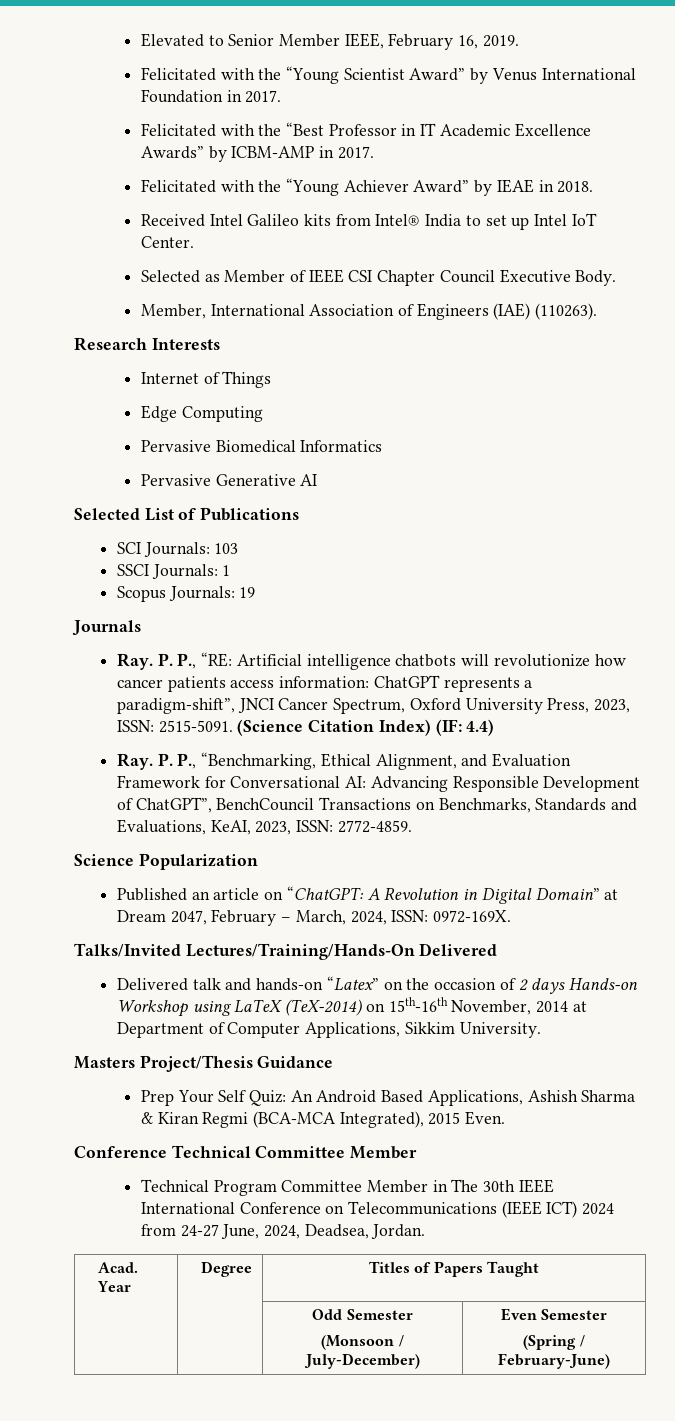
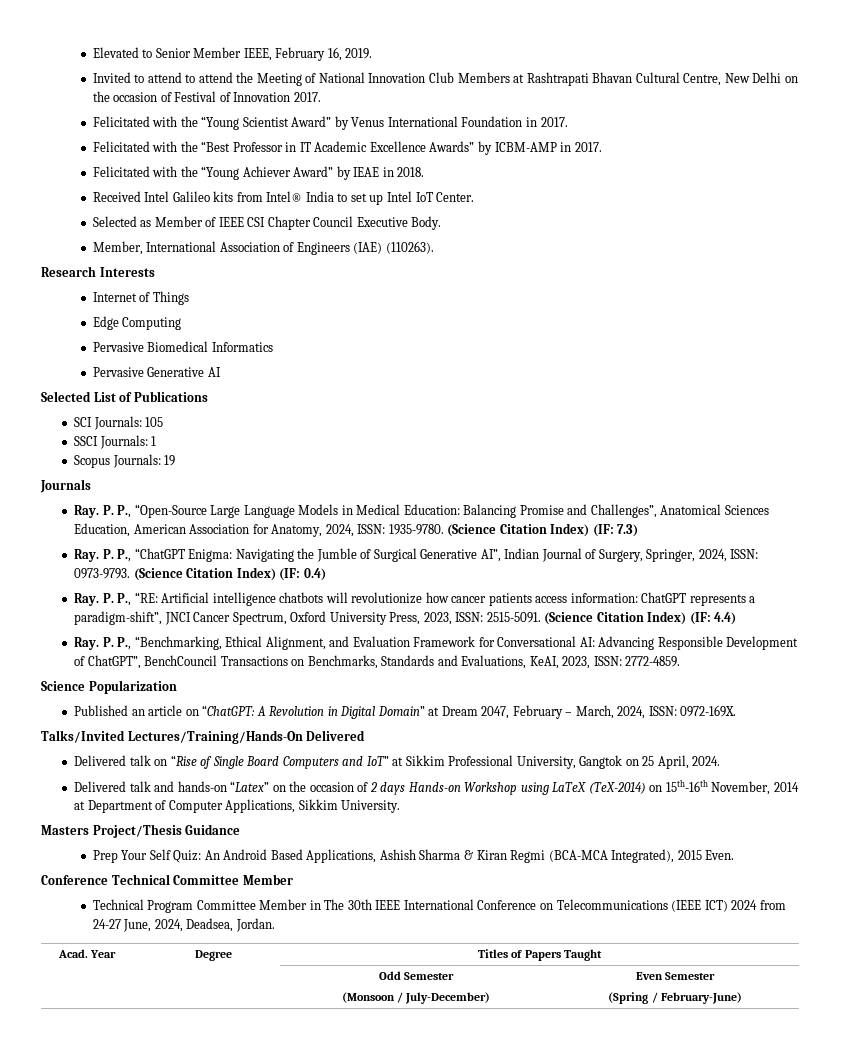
(519, 41) none -> [92,72,798,86] [92,91,321,102] // Invited to attend to attend the Meeting of National Innovation Club Members at Rashtrapati Bhavan Cultural Centre, New Delhi on the occasion of Festival of Innovation 2017.
[214,543,239,554] 103 -> [145,417,164,427] 105
(141, 628) none -> [74,504,769,518] [74,523,639,537] [74,548,759,562] [74,567,326,581] // Ray. P. P., “Open-Source Large Language Models in Medical Education: Balancing Promise and Challenges”, Anatomical Sciences Education, American Association for Anatomy, 2024, ISSN: 1935-9780. (Science Citation Index) (IF: 7.3) // Ray. P. P., “ChatGPT Enigma: Navigating the Jumble of Surgical Generative AI”, Indian Journal of Surgery, Springer, 2024, ISSN: 0973-9793. (Science Citation Index) (IF: 0.4)
(498, 949) none -> [74,755,721,769] // Delivered talk on “Rise of Single Board Computers and IoT” at Sikkim Professional University, Gangtok on 25 April, 2024.

